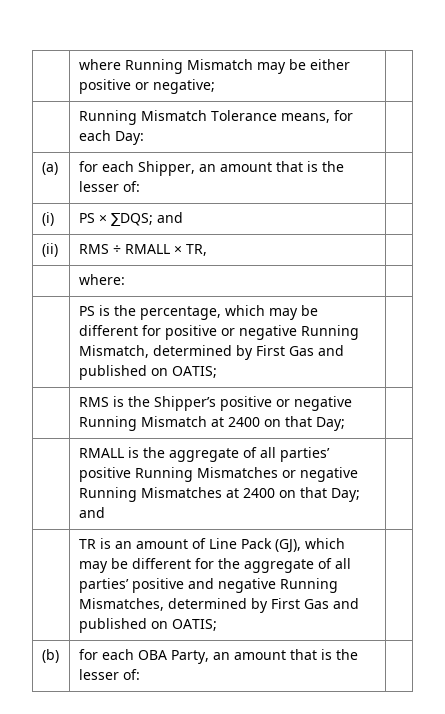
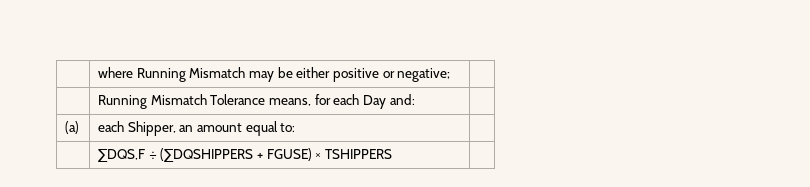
[114,131,144,145] Day: -> [362,94,415,109] Day and:
[78,161,98,172] for -> (80, 127) none
[275,161,344,172] [78,181,140,192] [41,212,54,226] [78,212,183,226] [41,243,58,257] [78,244,207,256] [78,274,125,285] [78,305,318,320] [78,325,359,340] [78,345,344,360] [78,365,217,380] [78,396,352,411] [78,416,345,431] [78,447,330,462] [78,467,358,482] [78,487,360,502] [78,507,105,518] [78,538,345,553] [78,558,351,573] [78,578,338,593] [78,598,359,613] [78,618,217,633] [41,649,59,663] [78,649,358,664] [78,669,140,680] that is the lesser of: | // (i) | PS × ∑DQS; and | // (ii) | RMS ÷ RMALL × TR, | // | where: | // | PS is the percentage, which may be different for positive or negative Running Mismatch, determined by First Gas and published on OATIS; | // | RMS is the Shipper’s positive or negative Running Mismatch at 2400 on that Day; | // | RMALL is the aggregate of all parties’ positive Running Mismatches or negative Running Mismatches at 2400 on that Day; and | // | TR is an amount of Line Pack (GJ), which may be different for the aggregate of all parties’ positive and negative Running Mismatches, determined by First Gas and published on OATIS; | // (b) | for each OBA Party, an amount that is the lesser of: -> [245,121,296,136] [98,148,392,162] equal to: | // | ∑DQS,F ÷ (∑DQSHIPPERS + FGUSE) × TSHIPPERS

